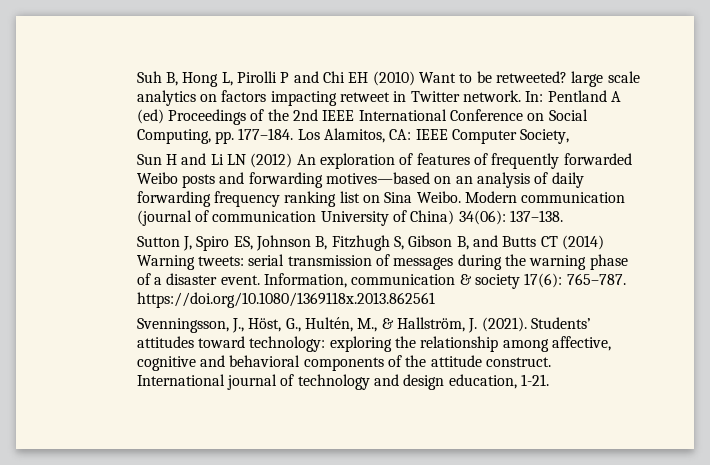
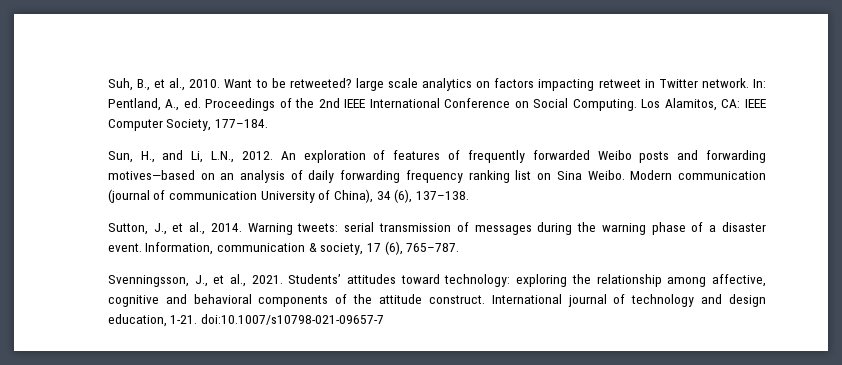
[136,71,415,87] Suh B, Hong L, Pirolli P and Chi EH (2010) -> [107,78,221,91] Suh, B., et al., 2010.
[547,90,622,102] [136,109,164,124] Pentland A (ed) -> [107,98,201,111] Pentland, A., ed.
[136,128,294,144] Computing, pp. 177–184. -> [572,99,637,111] Computing.
[136,153,293,168] // Sun H and Li LN (2012) -> [215,119,269,128] [107,150,273,163] 177–184. // Sun, H., and Li, L.N., 2012.
[410,210,564,225] [136,235,605,251] China) 34(06): 137–138. // Sutton J, Spiro ES, Johnson B, Fitzhugh S, Gibson B, and Butts CT (2014) -> [334,189,469,203] [107,222,242,235] China), 34 (6), 137–138. // Sutton, J., et al., 2014.
[475,273,563,289] society 17(6): -> [320,241,403,255] society, 17 (6),
[136,292,435,308] https://doi.org/10.1080/1369118x.2013.862561 -> (460, 247) none
[248,317,527,333] Höst, G., Hultén, M., & Hallström, J. (2021). -> [213,274,283,287] et al., 2021.
(550, 380) none -> [201,314,385,325] doi:10.1007/s10798-021-09657-7

